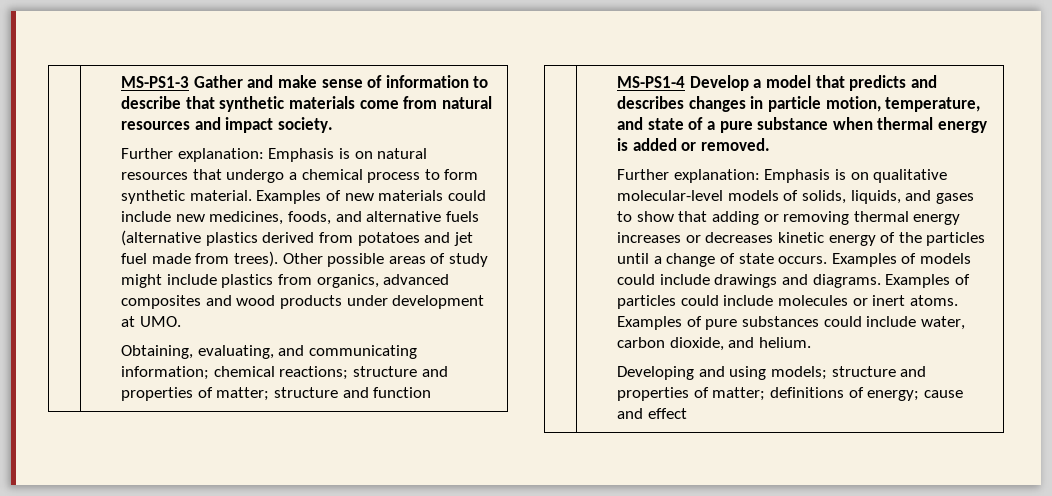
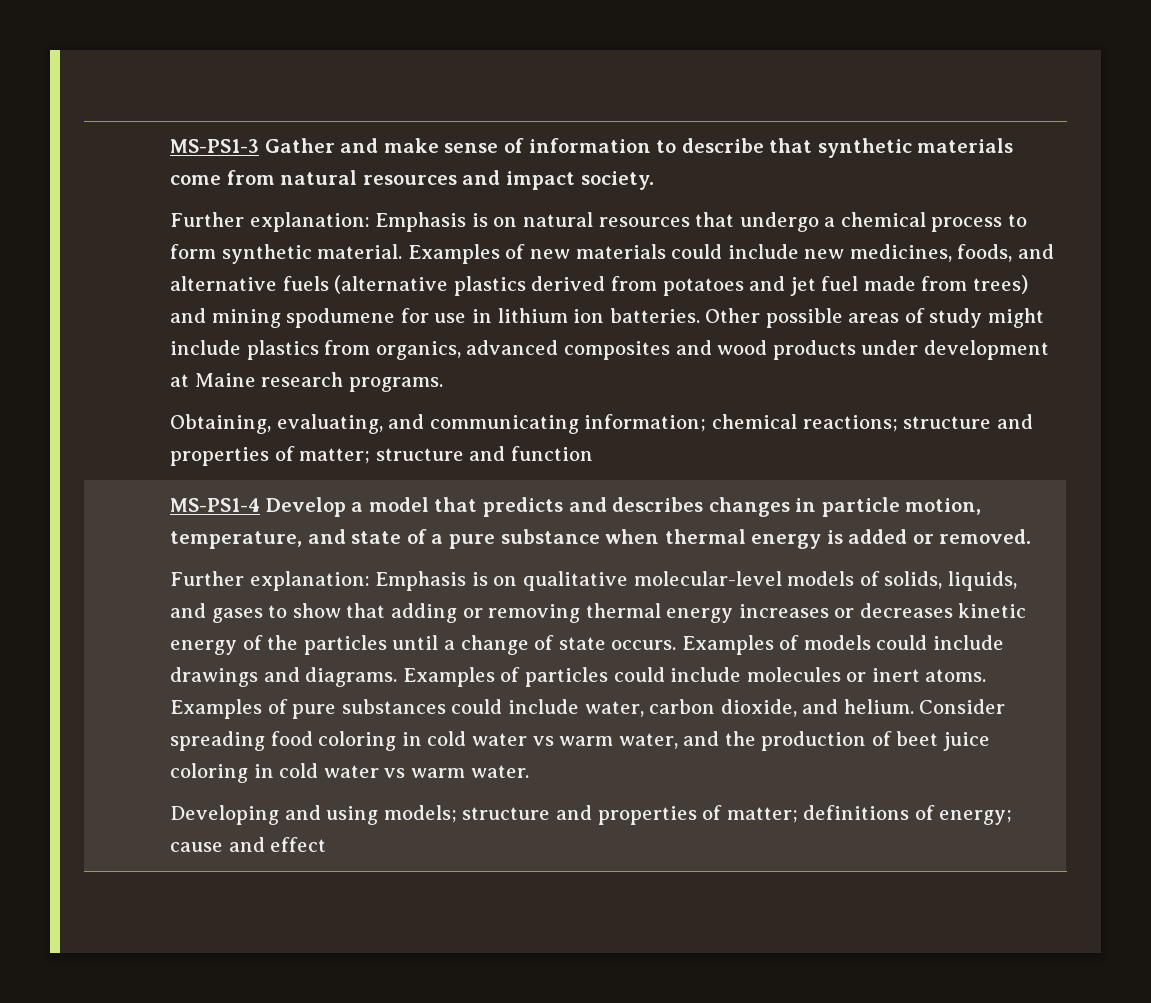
[233,251,278,267] trees). -> [972,275,1028,294] [170,308,700,328] trees) and mining spodumene for use in lithium ion batteries.
[139,316,181,327] UMO. -> [194,372,443,392] Maine research programs.
(811, 342) none -> [919,699,1006,714] [170,731,990,751] [170,763,530,783] Consider spreading food coloring in cold water vs warm water, and the production of beet juice coloring in cold water vs warm water.

